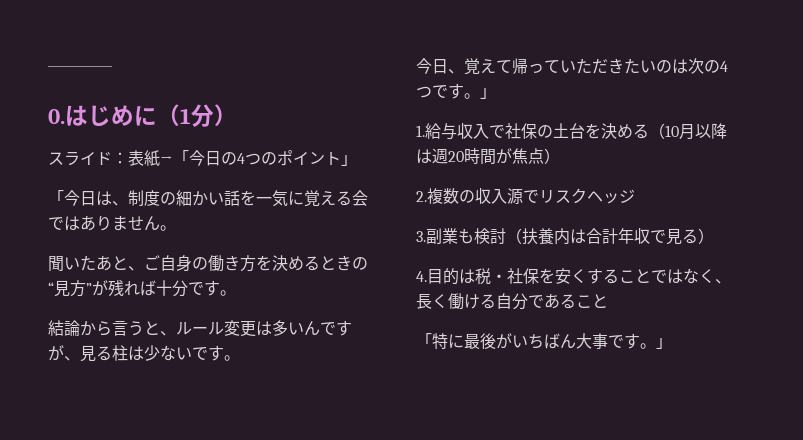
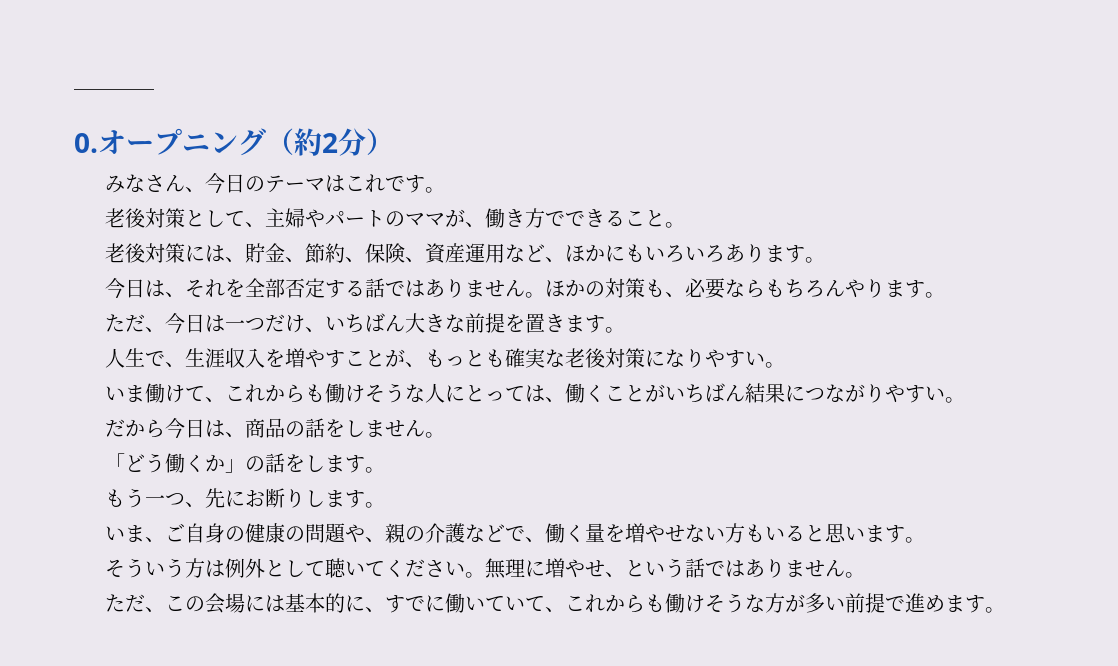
[65,104,237,127] [48,150,357,167] [48,190,368,207] [48,215,176,231] [48,255,368,272] [48,280,236,297] [48,320,352,337] [48,345,240,362] [416,58,728,75] [416,83,496,99] [416,123,727,140] [416,148,560,165] [416,188,635,205] [416,228,714,245] [416,268,731,285] [416,293,608,310] [416,333,672,349] はじめに（1分） // スライド：表紙→「今日の4つのポイント」 // 「今日は、制度の細かい話を一気に覚える会ではありません。 // 聞いたあと、ご自身の働き方を決めるときの“見方”が残れば十分です。 // 結論から言うと、ルール変更は多いんですが、見る柱は少ないです。 // 今日、覚えて帰っていただきたいのは次の4つです。」 // 1.給与収入で社保の土台を決める（10月以降は週20時間が焦点） // 2.複数の収入源でリスクヘッジ // 3.副業も検討（扶養内は合計年収で見る） // 4.目的は税・社保を安くすることではなく、長く働ける自分であること // 「特に最後がいちばん大事です。」 -> [98,128,394,156] [104,173,445,194] [104,208,685,228] [104,243,825,264] [104,278,945,299] [104,313,625,334] [104,348,785,368] [104,383,965,403] [104,418,445,439] [104,453,385,473] [104,488,385,508] [104,523,925,543] [104,558,865,579] [104,593,1005,614] オープニング（約2分） // みなさん、今日のテーマはこれです。 // 老後対策として、主婦やパートのママが、働き方でできること。 // 老後対策には、貯金、節約、保険、資産運用など、ほかにもいろいろあります。 // 今日は、それを全部否定する話ではありません。ほかの対策も、必要ならもちろんやります。 // ただ、今日は一つだけ、いちばん大きな前提を置きます。 // 人生で、生涯収入を増やすことが、もっとも確実な老後対策になりやすい。 // いま働けて、これからも働けそうな人にとっては、働くことがいちばん結果につながりやすい。 // だから今日は、商品の話をしません。 // 「どう働くか」の話をします。 // もう一つ、先にお断りします。 // いま、ご自身の健康の問題や、親の介護などで、働く量を増やせない方もいると思います。 // そういう方は例外として聴いてください。無理に増やせ、という話ではありません。 // ただ、この会場には基本的に、すでに働いていて、これからも働けそうな方が多い前提で進めます。

